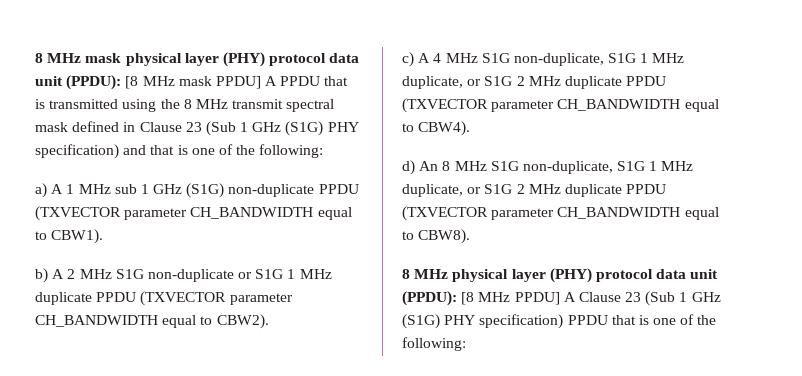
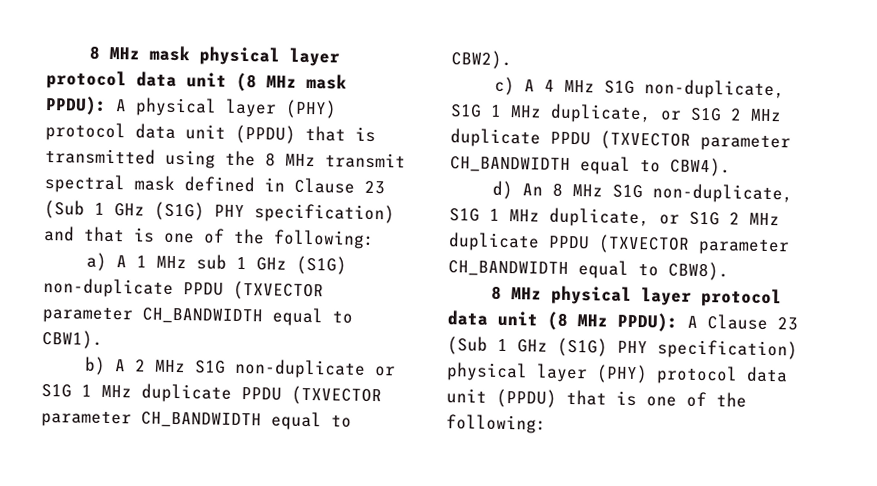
[222,52,360,67] [35,75,321,90] (PHY) protocol data unit (PPDU): [8 MHz mask PPDU] A PPDU -> [46,70,347,92] [45,96,337,119] [45,122,296,144] protocol data unit (8 MHz mask PPDU): A physical layer (PHY) protocol data unit (PPDU)
[549,268,719,283] [402,291,560,306] (PHY) protocol data unit (PPDU): [8 MHz PPDU] -> [701,287,783,308] [447,310,678,332] protocol data unit (8 MHz PPDU):
[567,315,608,325] PPDU -> [446,362,788,385] [446,388,557,408] physical layer (PHY) protocol data unit (PPDU)

